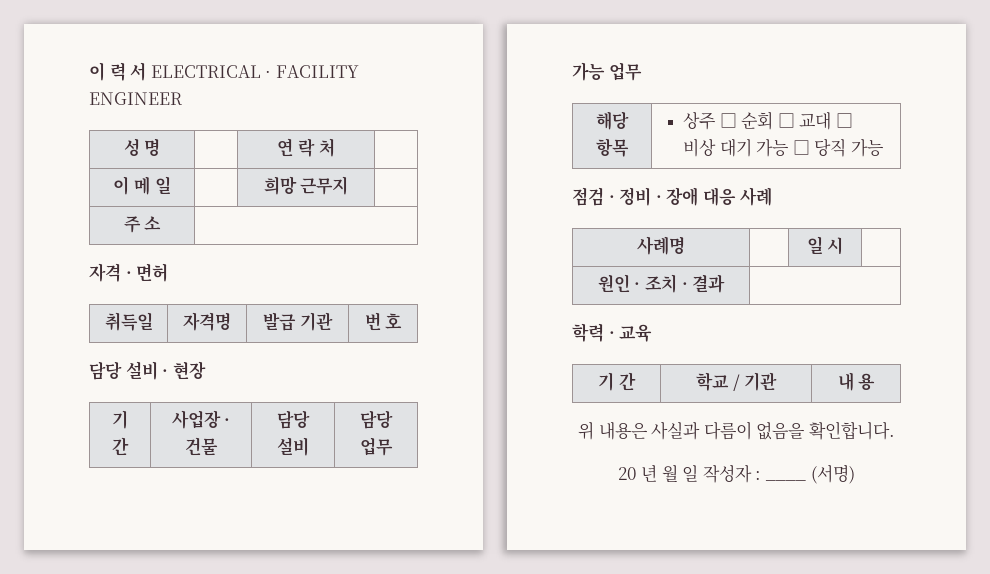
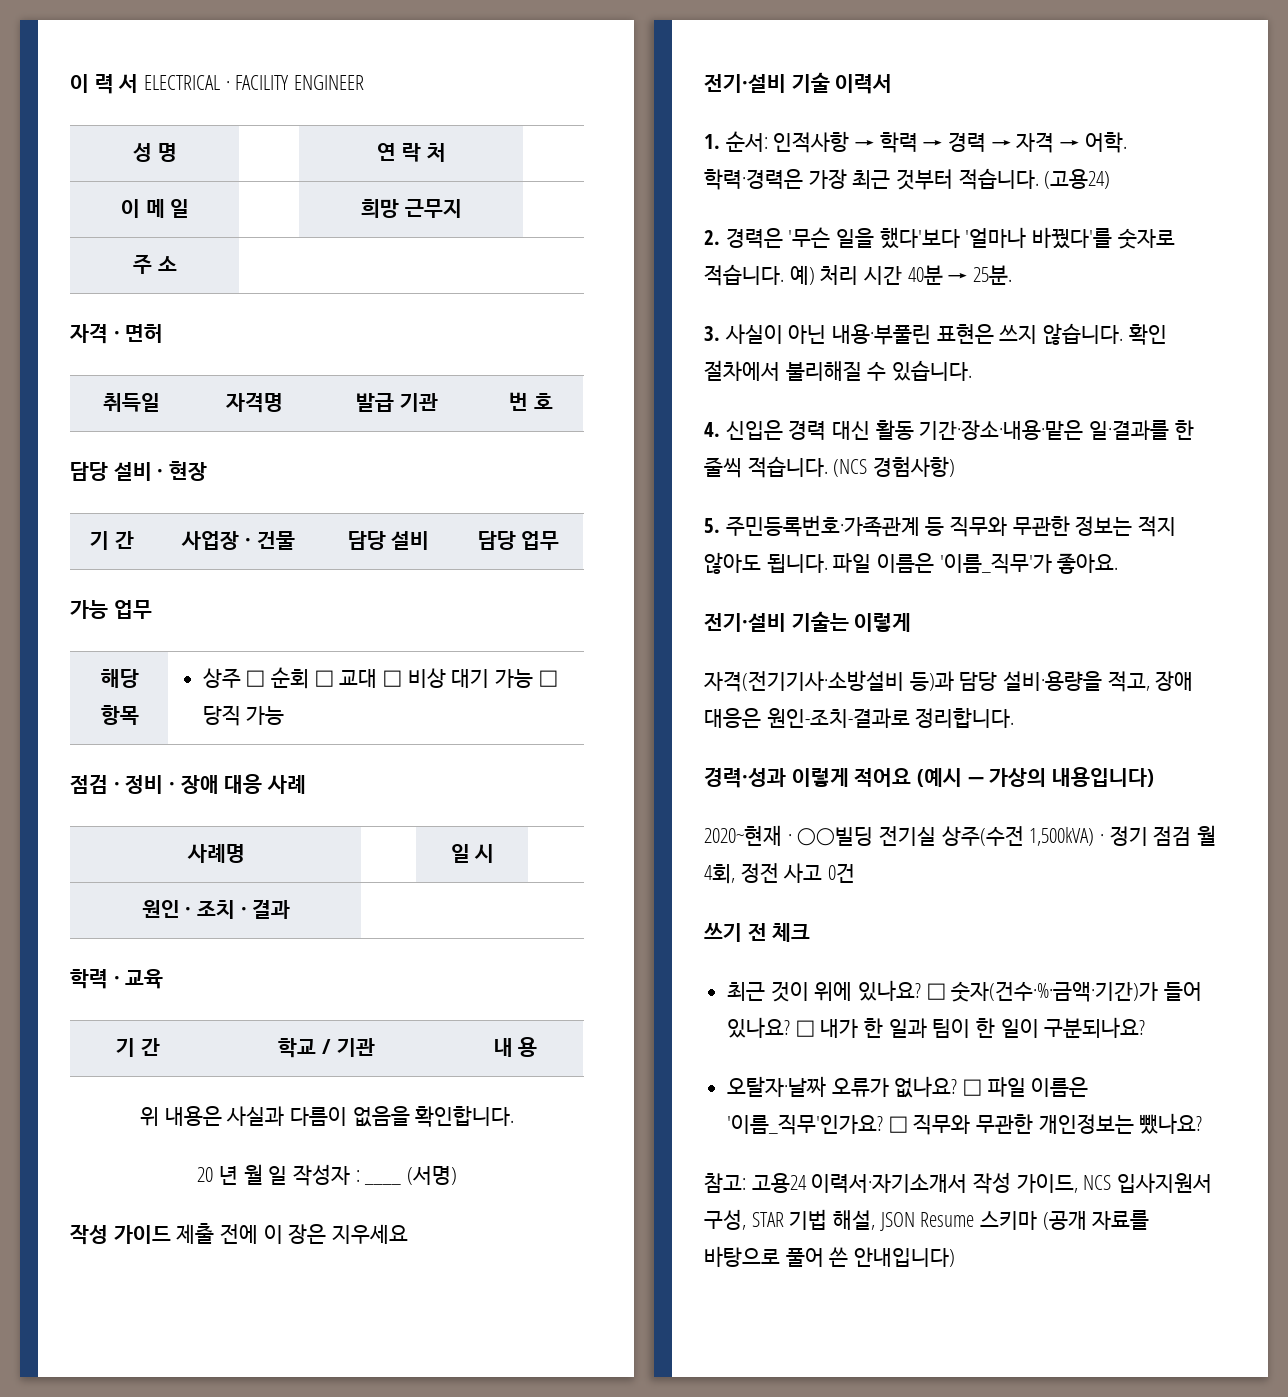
(855, 474) none -> [70,1223,409,1245] [704,72,893,94] [704,131,1127,153] [704,168,1111,190] [704,227,1175,249] [704,264,1013,286] [704,323,1167,345] [704,360,973,381] [704,420,1194,440] [704,456,956,478] [704,515,1177,537] [704,552,1119,574] [704,611,912,632] [704,670,1194,692] [704,707,1015,728] [704,767,1155,788] [704,825,1217,846] [704,863,856,884] [704,923,811,942] [727,980,1203,1002] [727,1017,1146,1038] [727,1076,1089,1098] [727,1113,1203,1135] [704,1172,1213,1194] [704,1209,1150,1231] [704,1246,956,1267] // 작성 가이드 제출 전에 이 장은 지우세요 // 전기·설비 기술 이력서 // 1. 순서: 인적사항 → 학력 → 경력 → 자격 → 어학. 학력·경력은 가장 최근 것부터 적습니다. (고용24) // 2. 경력은 '무슨 일을 했다'보다 '얼마나 바꿨다'를 숫자로 적습니다. 예) 처리 시간 40분 → 25분. // 3. 사실이 아닌 내용·부풀린 표현은 쓰지 않습니다. 확인 절차에서 불리해질 수 있습니다. // 4. 신입은 경력 대신 활동 기간·장소·내용·맡은 일·결과를 한 줄씩 적습니다. (NCS 경험사항) // 5. 주민등록번호·가족관계 등 직무와 무관한 정보는 적지 않아도 됩니다. 파일 이름은 '이름_직무'가 좋아요. // 전기·설비 기술는 이렇게 // 자격(전기기사·소방설비 등)과 담당 설비·용량을 적고, 장애 대응은 원인-조치-결과로 정리합니다. // 경력·성과 이렇게 적어요 (예시 — 가상의 내용입니다) // 2020~현재 · ○○빌딩 전기실 상주(수전 1,500kVA) · 정기 점검 월 4회, 정전 사고 0건 // 쓰기 전 체크 // 최근 것이 위에 있나요? □ 숫자(건수·%·금액·기간)가 들어 있나요? □ 내가 한 일과 팀이 한 일이 구분되나요? // 오탈자·날짜 오류가 없나요? □ 파일 이름은 '이름_직무'인가요? □ 직무와 무관한 개인정보는 뺐나요? // 참고: 고용24 이력서·자기소개서 작성 가이드, NCS 입사지원서 구성, STAR 기법 해설, JSON Resume 스키마 (공개 자료를 바탕으로 풀어 쓴 안내입니다)

